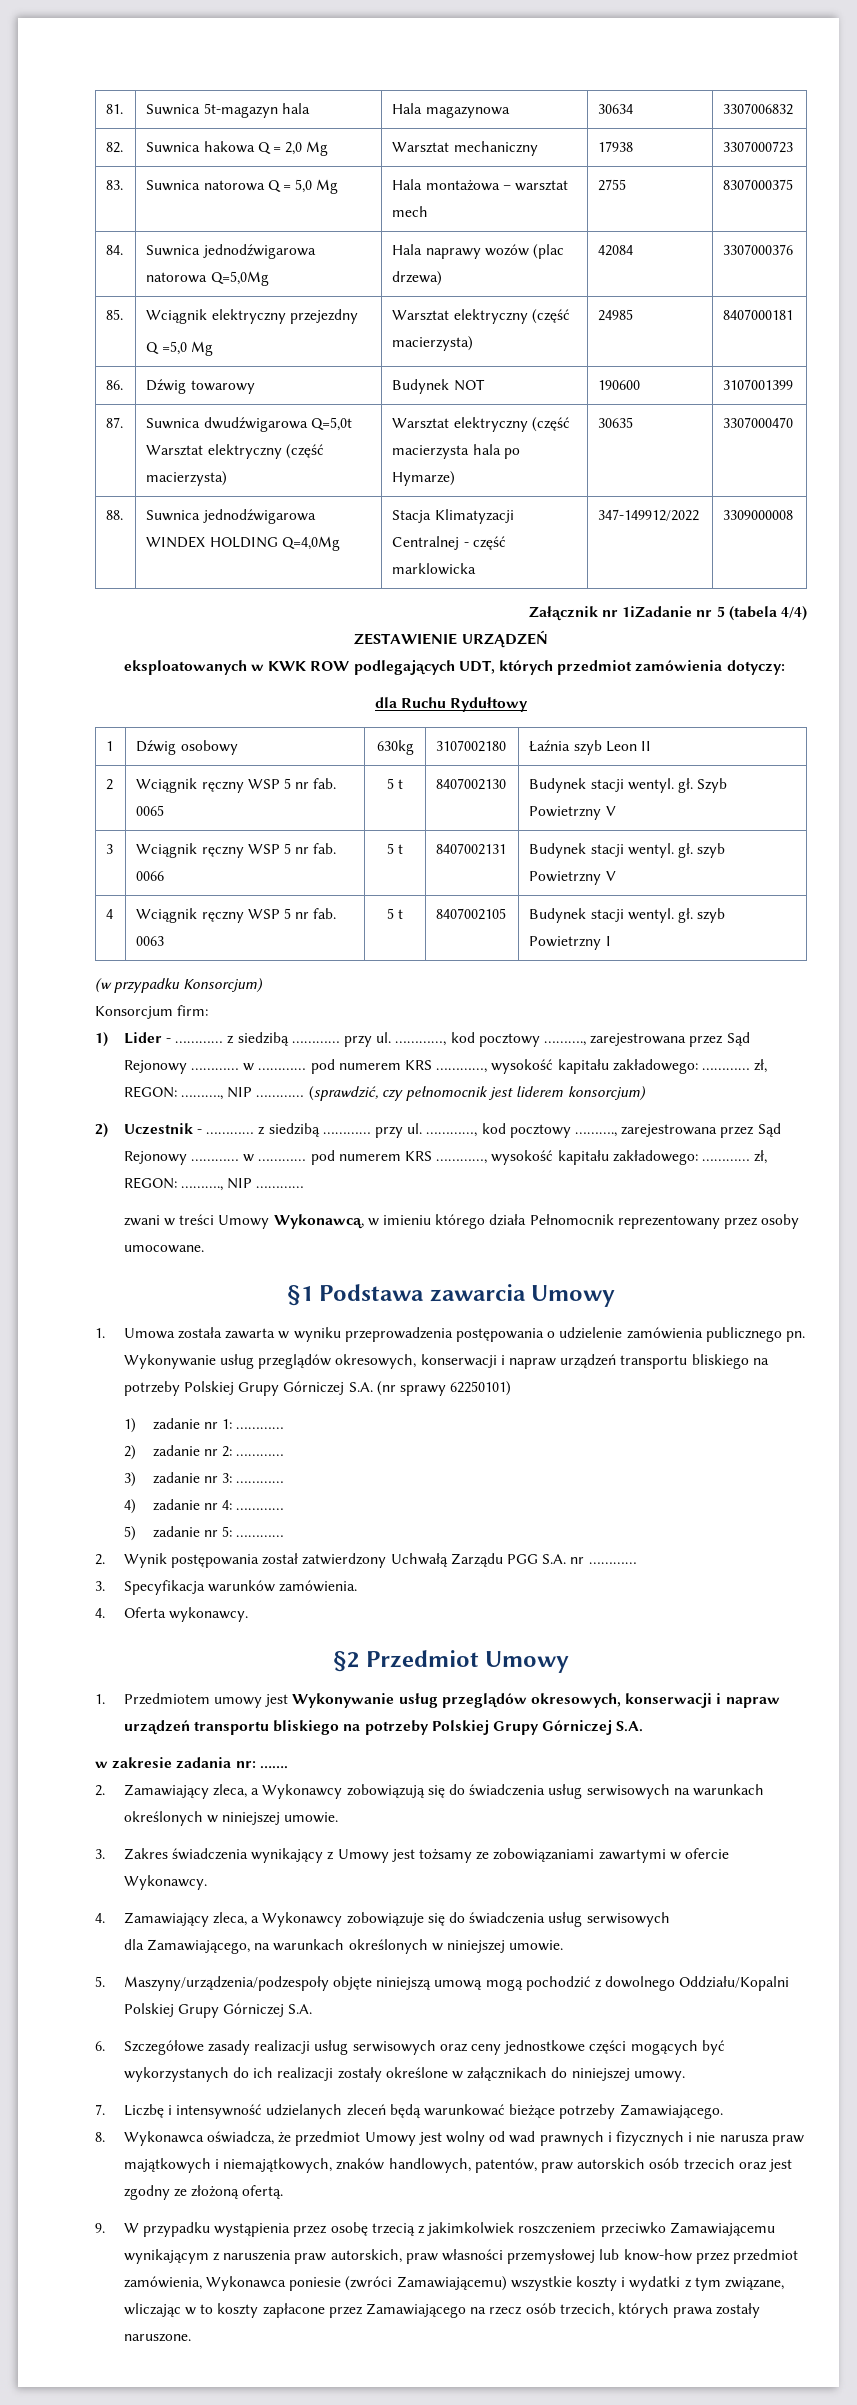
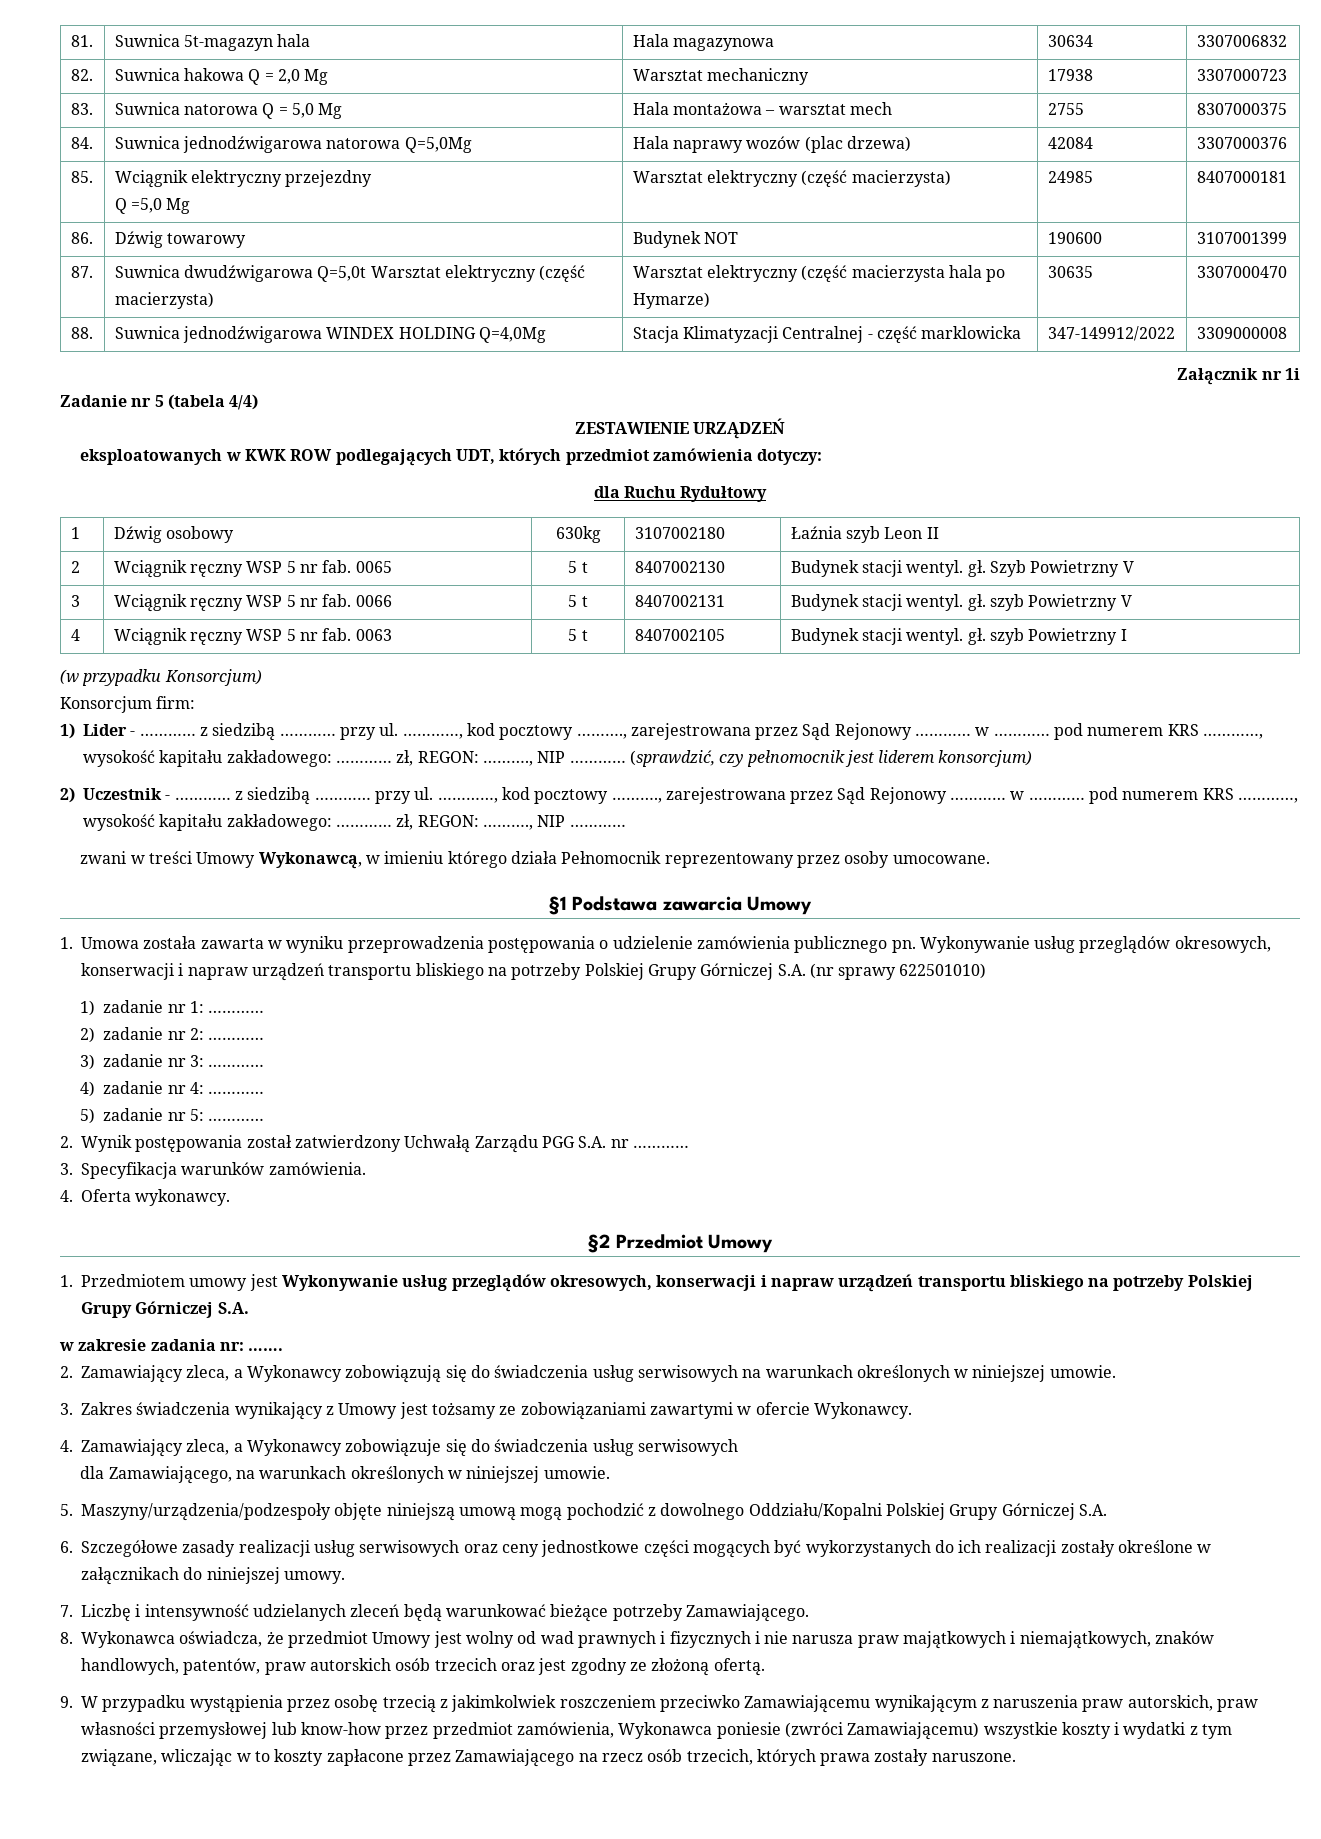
[622,606,693,618] 1iZadanie -> [1284,368,1300,380] [60,395,127,407] 1i // Zadanie
[450,1381,512,1396] 62250101) -> [899,963,987,979] 622501010)

